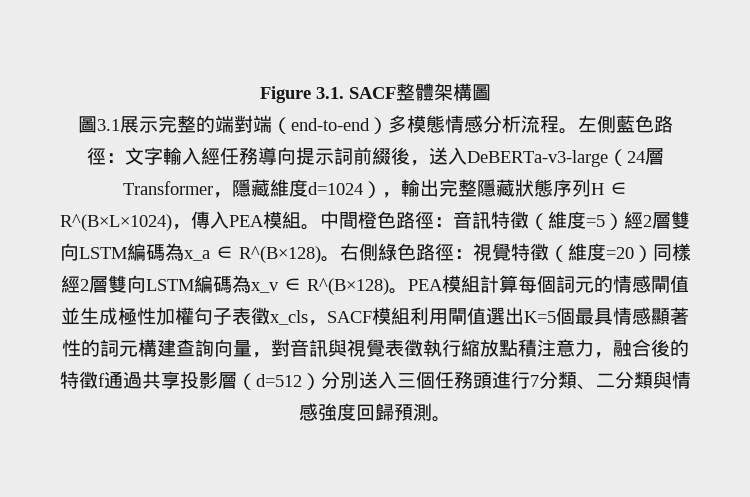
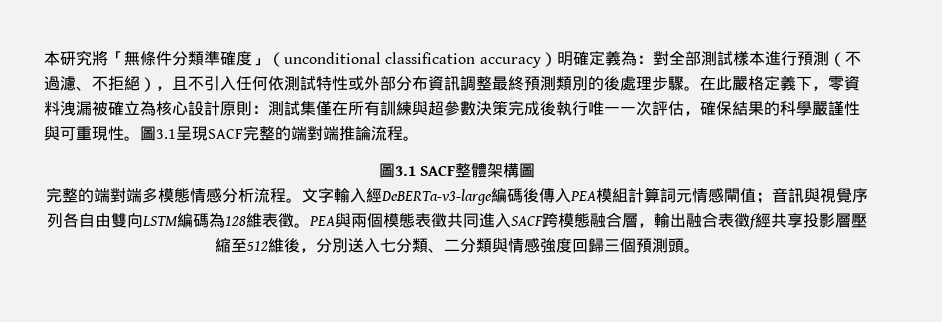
[259,86,344,103] Figure 3.1. -> [44,50,861,68] [44,75,860,92] [44,100,860,116] [44,125,419,141] [378,163,416,178] 本研究將「無條件分類準確度」（unconditional classification accuracy）明確定義為：對全部測試樣本進行預測（不過濾、不拒絕），且不引入任何依測試特性或外部分布資訊調整最終預測類別的後處理步驟。在此嚴格定義下，零資料洩漏被確立為核心設計原則：測試集僅在所有訓練與超參數決策完成後執行唯一一次評估，確保結果的科學嚴謹性與可重現性。圖3.1呈現SACF完整的端對端推論流程。 // 圖3.1
[77,115,388,134] 圖3.1展示完整的端對端（end-to-end） -> [46,187,142,203] 完整的端對端
[577,115,673,133] [86,147,664,167] [122,179,628,198] [60,211,690,231] [59,243,691,263] [61,275,689,295] [61,307,689,326] [61,339,689,358] [59,371,539,390] 左側藍色路徑：文字輸入經任務導向提示詞前綴後，送入DeBERTa-v3-large（24層Transformer，隱藏維度d=1024），輸出完整隱藏狀態序列H ∈ R^(B×L×1024)，傳入PEA模組。中間橙色路徑：音訊特徵（維度=5）經2層雙向LSTM編碼為x_a ∈ R^(B×128)。右側綠色路徑：視覺特徵（維度=20）同樣經2層雙向LSTM編碼為x_v ∈ R^(B×128)。PEA模組計算每個詞元的情感閘值並生成極性加權句子表徵x_cls，SACF模組利用閘值選出K=5個最具情感顯著性的詞元構建查詢向量，對音訊與視覺表徵執行縮放點積注意力，融合後的特徵f通過共享投影層（d=512）分別送入三個任務頭進行7 -> [302,187,868,205] [47,212,867,230] [214,237,396,253] 文字輸入經DeBERTa-v3-large編碼後傳入PEA模組計算詞元情感閘值；音訊與視覺序列各自由雙向LSTM編碼為128維表徵。PEA與兩個模態表徵共同進入SACF跨模態融合層，輸出融合表徵f經共享投影層壓縮至512維後，分別送入七
[394,403,432,421] 預測 -> [603,238,684,253] 三個預測頭

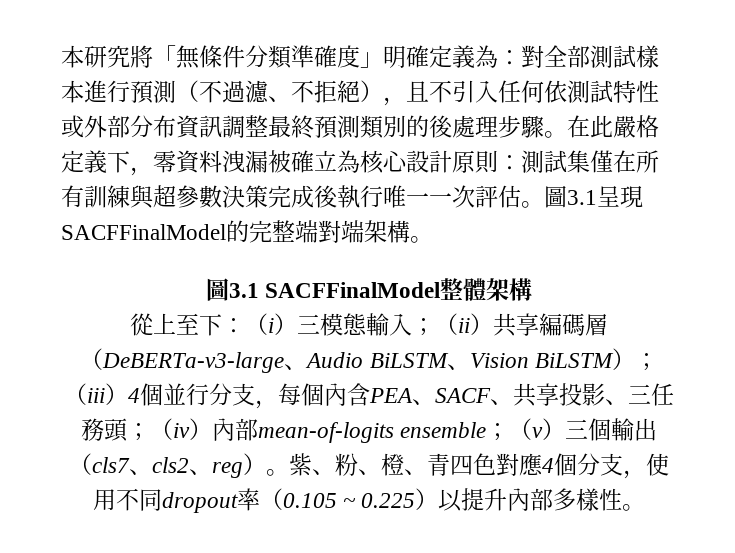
[268,52,557,68] （unconditional classification accuracy） -> (383, 60) none
[684,100,860,116] [44,125,403,141] ，確保結果的科學嚴謹性與可重現性。圖3.1呈現SACF完整的端對端推論流程 -> [521,185,643,208] [61,220,410,243] 。圖3.1呈現SACFFinalModel的完整端對端架構
[420,165,456,176] SACF -> [265,282,441,298] SACFFinalModel
[519,163,536,178] [46,187,868,205] [47,212,867,230] [214,237,684,253] 圖 // 完整的端對端多模態情感分析流程。文字輸入經DeBERTa-v3-large編碼後傳入PEA模組計算詞元情感閘值；音訊與視覺序列各自由雙向LSTM編碼為128維表徵。PEA與兩個模態表徵共同進入SACF跨模態融合層，輸出融合表徵f經共享投影層壓縮至512維後，分別送入七分類、二分類與情感強度回歸三個預測頭 -> [130,313,608,337] [80,348,658,373] [64,383,674,409] [80,418,658,443] [69,453,669,479] [92,488,623,513] // 從上至下：（i）三模態輸入；（ii）共享編碼層（DeBERTa-v3-large、Audio BiLSTM、Vision BiLSTM）；（iii）4個並行分支，每個內含PEA、SACF、共享投影、三任務頭；（iv）內部mean-of-logits ensemble；（v）三個輸出（cls7、cls2、reg）。紫、粉、橙、青四色對應4個分支，使用不同dropout率（0.105 ~ 0.225）以提升內部多樣性

